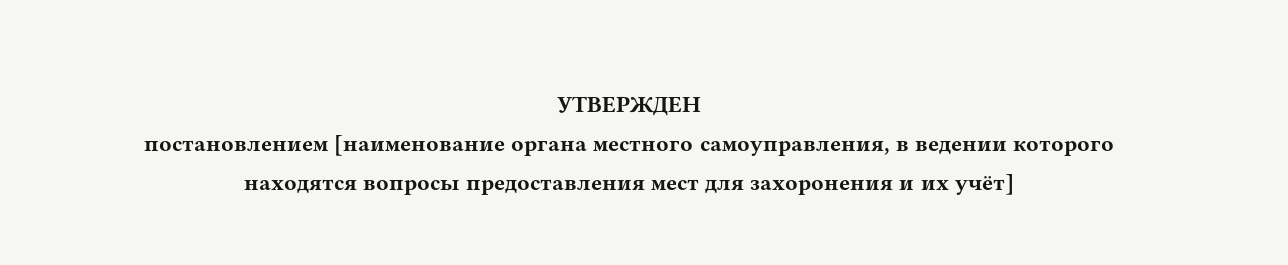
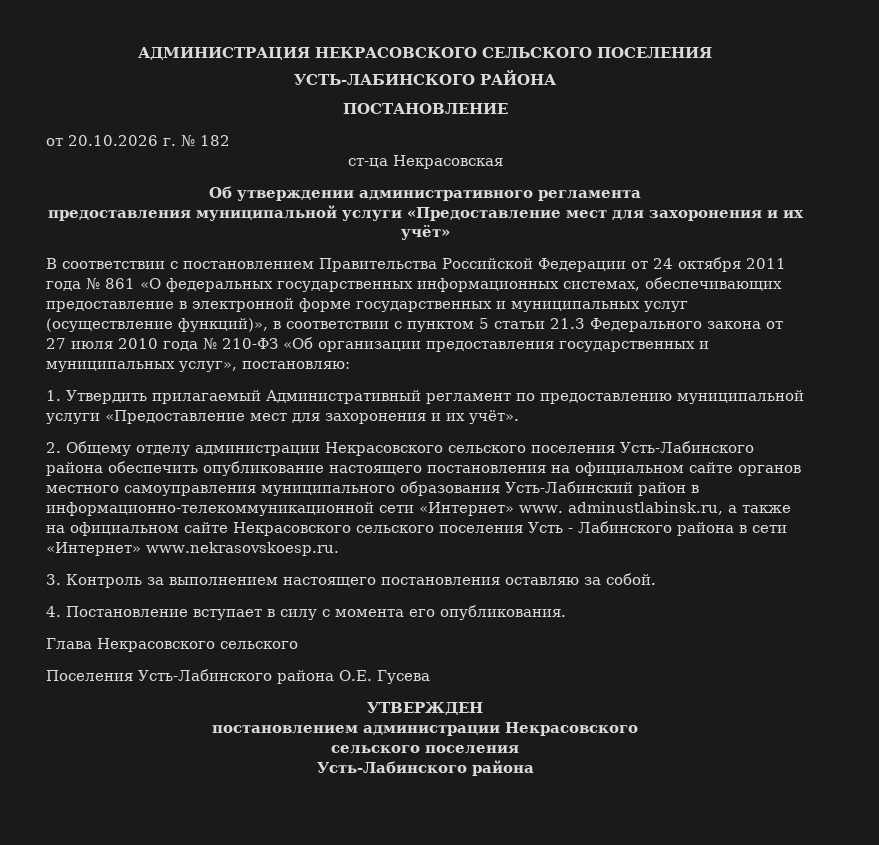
[557,96,701,116] [143,135,1115,156] [244,174,1014,195] УТВЕРЖДЕН // постановлением [наименование органа местного самоуправления, в ведении которого находятся вопросы предоставления мест для захоронения и их учёт] -> [138,47,712,60] [294,70,557,85] [342,103,508,114] [46,135,230,147] [347,155,503,169] [209,186,641,201] [47,205,804,221] [400,225,450,240] [46,257,786,272] [46,277,782,292] [46,298,688,312] [46,318,783,332] [46,337,709,352] [46,361,350,372] [46,390,804,404] [46,410,519,424] [46,441,754,456] [46,461,801,476] [46,481,699,496] [46,501,791,516] [46,521,787,536] [46,542,339,556] [46,573,656,588] [46,605,566,620] [46,638,298,652] [46,669,430,684] [367,702,483,715] [212,722,638,736] [331,745,519,754] [316,760,534,776] АДМИНИСТРАЦИЯ НЕКРАСОВСКОГО СЕЛЬСКОГО ПОСЕЛЕНИЯ // УСТЬ-ЛАБИНСКОГО РАЙОНА // ПОСТАНОВЛЕНИЕ // от 20.10.2026 г. № 182 // ст-ца Некрасовская // Об утверждении административного регламента // предоставления муниципальной услуги «Предоставление мест для захоронения и их учёт» // В соответствии с постановлением Правительства Российской Федерации от 24 октября 2011 года № 861 «О федеральных государственных информационных системах, обеспечивающих предоставление в электронной форме государственных и муниципальных услуг (осуществление функций)», в соответствии с пунктом 5 статьи 21.3 Федерального закона от 27 июля 2010 года № 210-ФЗ «Об организации предоставления государственных и муниципальных услуг», постановляю: // 1. Утвердить прилагаемый Административный регламент по предоставлению муниципальной услуги «Предоставление мест для захоронения и их учёт». // 2. Общему отделу администрации Некрасовского сельского поселения Усть-Лабинского района обеспечить опубликование настоящего постановления на официальном сайте органов местного самоуправления муниципального образования Усть-Лабинский район в информационно-телекоммуникационной сети «Интернет» www. adminustlabinsk.ru, а также на официальном сайте Некрасовского сельского поселения Усть - Лабинского района в сети «Интернет» www.nekrasovskoesp.ru. // 3. Контроль за выполнением настоящего постановления оставляю за собой. // 4. Постановление вступает в силу с момента его опубликования. // Глава Некрасовского сельского // Поселения Усть-Лабинского района О.Е. Гусева // УТВЕРЖДЕН // постановлением администрации Некрасовского // сельского поселения // Усть-Лабинского района

